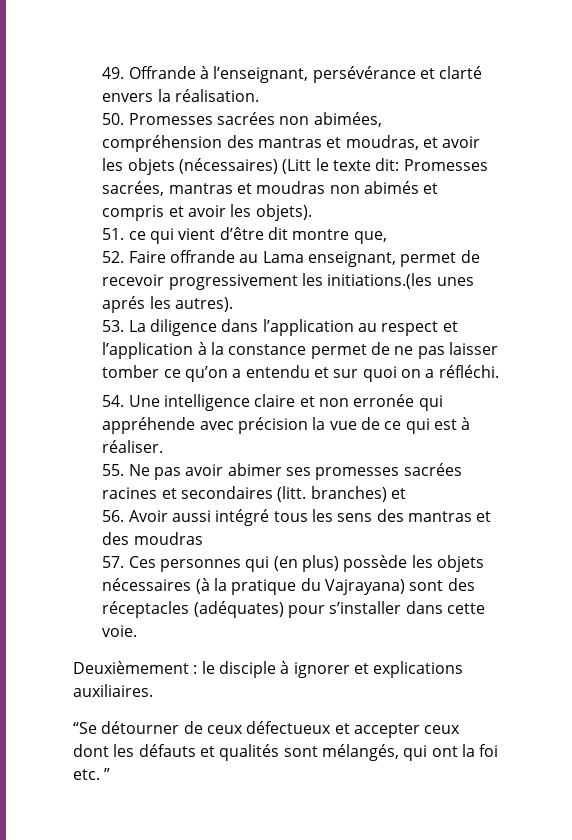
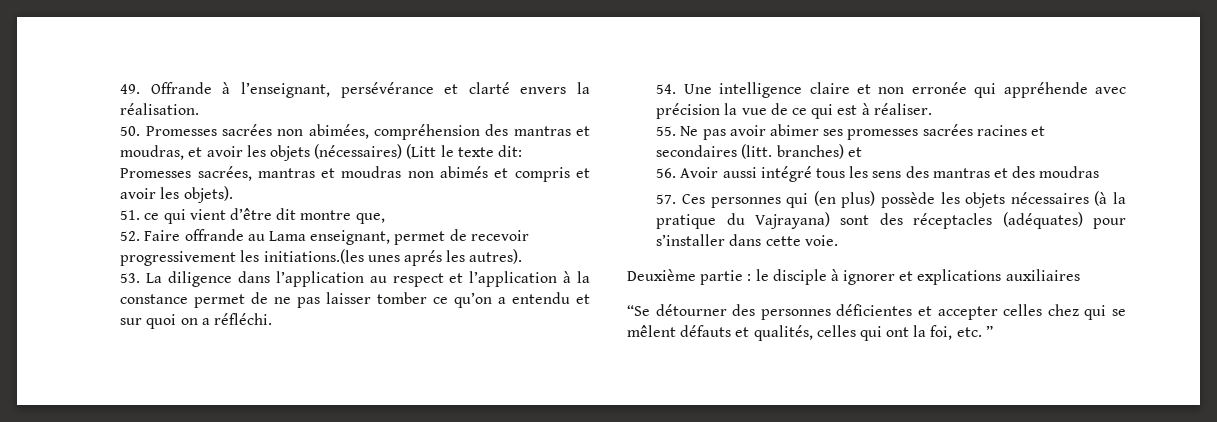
[73,661,189,674] Deuxièmement -> [627,269,744,285] Deuxième partie
[73,684,153,697] auxiliaires. -> [1005,269,1080,281] auxiliaires
[183,721,461,738] [73,744,399,761] de ceux défectueux et accepter ceux dont les défauts et qualités sont mélangés, -> [732,304,1126,320] [627,325,856,341] des personnes déficientes et accepter celles chez qui se mêlent défauts et qualités, celles
[479,744,499,757] foi -> [930,325,953,340] foi,

